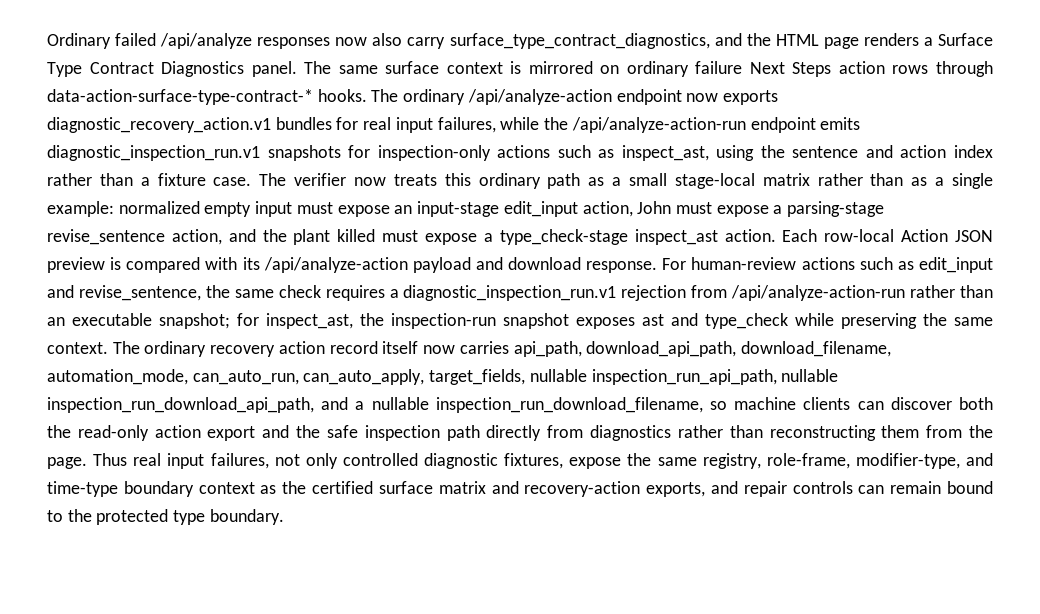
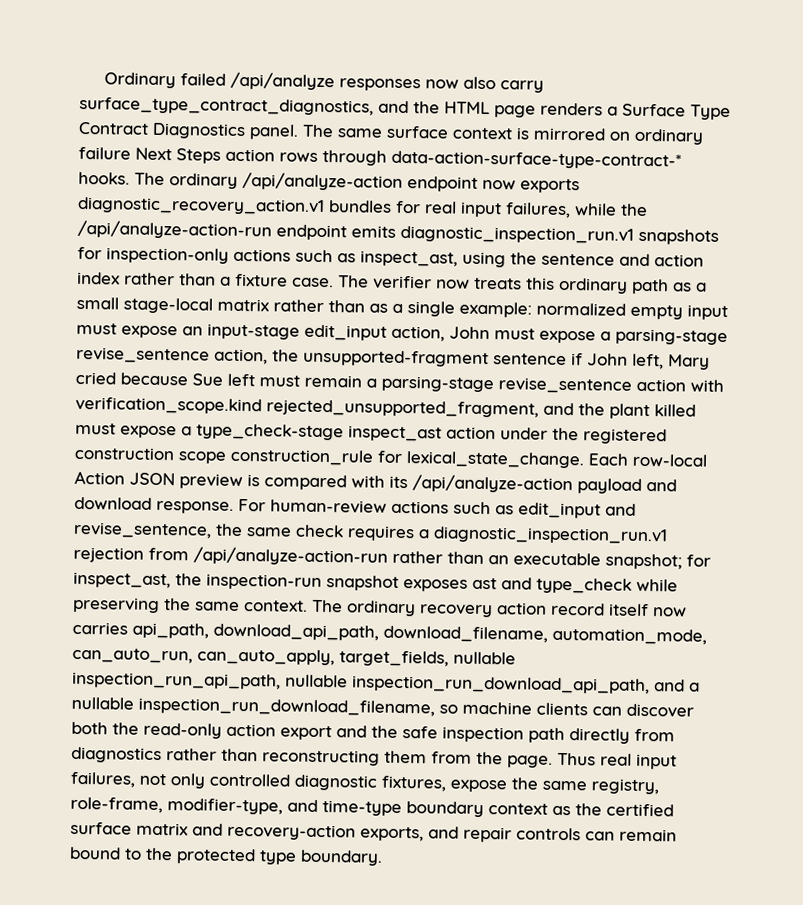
(222, 237) none -> [272,349,710,370] [75,371,724,394] [75,396,539,418] the unsupported-fragment sentence if John left, Mary cried because Sue left must remain a parsing-stage revise_sentence action with verification_scope.kind rejected_unsupported_fragment,
[724,229,776,242] action. -> [446,426,667,445] [74,446,585,469] action under the registered construction scope construction_rule for lexical_state_change.

